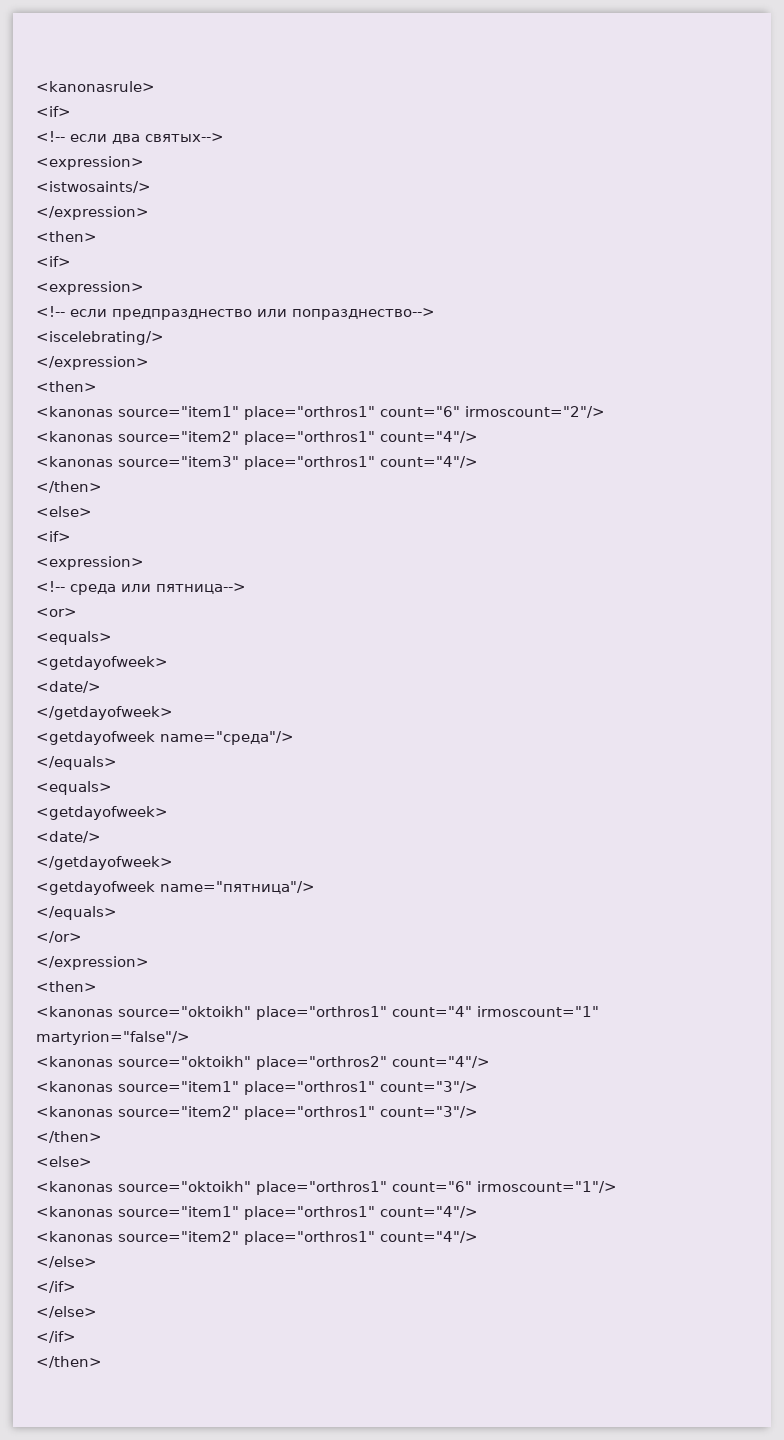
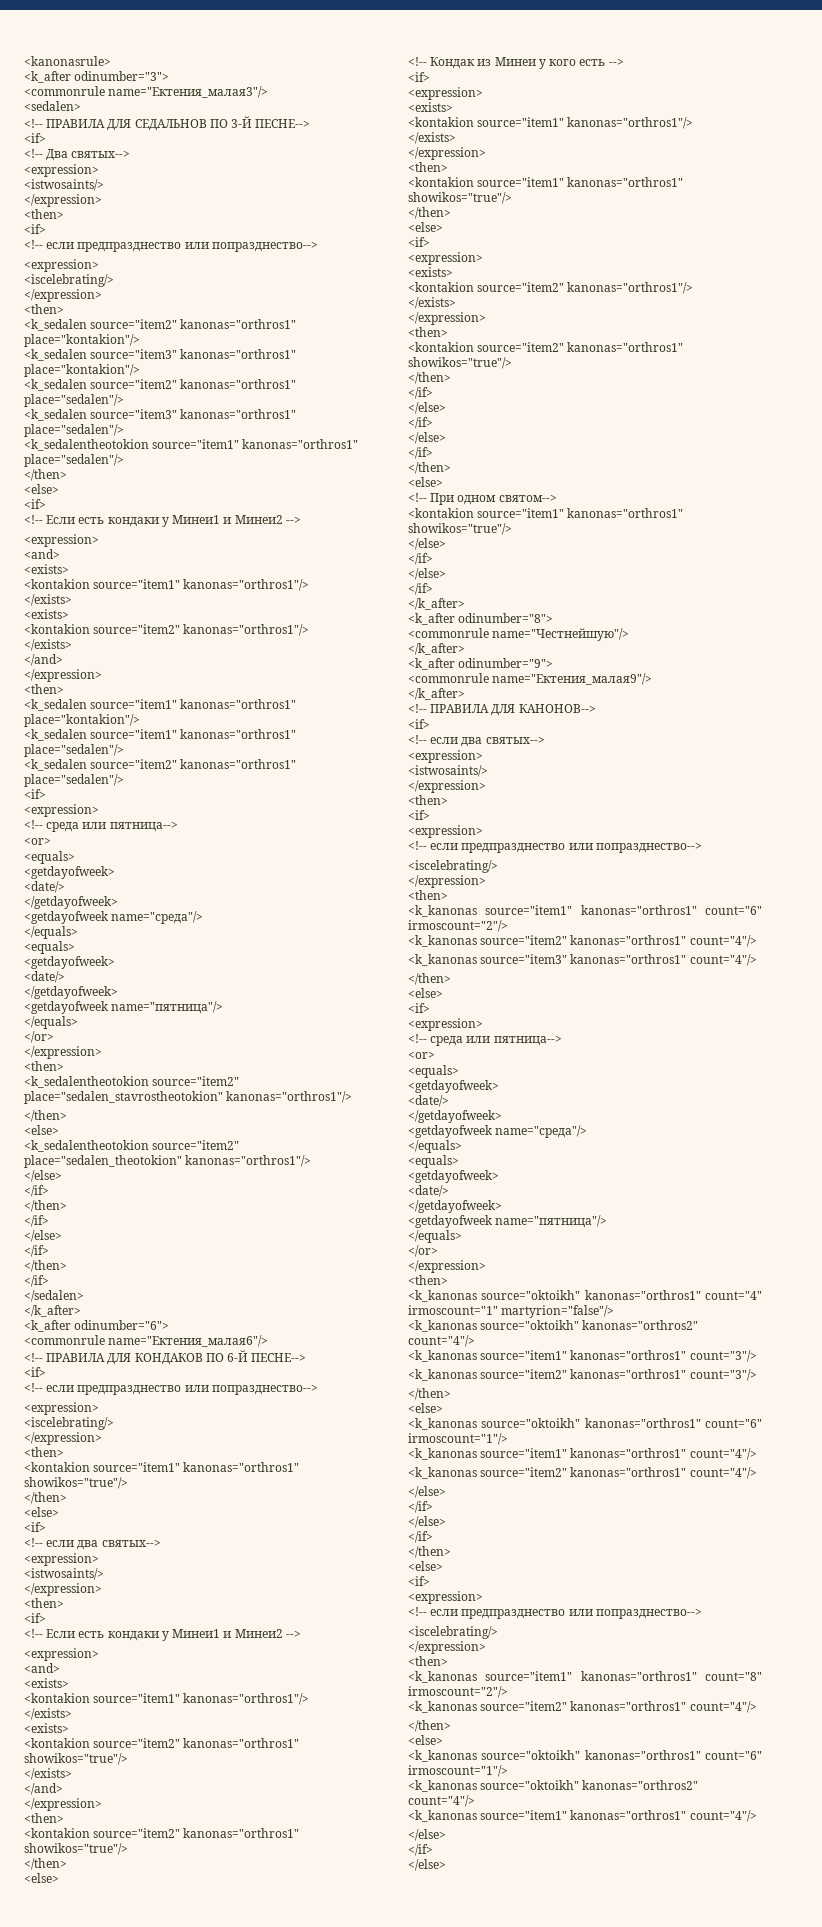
(155, 86) none -> [24,71,170,83] [24,86,269,98] [24,101,81,111] [24,116,311,131] [24,133,46,143] [24,149,131,161] [24,164,99,177] [24,179,104,191] [24,194,102,207] [24,209,64,219] [24,224,46,234] [24,240,318,252] [24,259,99,272] [24,274,114,287] [24,289,102,302] [24,304,64,314] [24,319,297,331] [24,334,140,347] [24,349,297,361] [24,364,140,377] [24,379,297,391] [24,394,124,407] [24,409,297,421] [24,424,124,437] [24,439,359,451] [24,454,124,467] [24,469,67,481] [24,484,59,494] [24,499,46,509] [24,515,301,527] [24,534,99,547] [24,549,60,559] [24,564,69,574] [24,579,310,591] [24,594,72,606] [24,609,69,619] [24,624,310,636] [24,639,72,651] [24,654,63,666] [24,669,102,682] [24,684,64,694] [24,699,297,711] [24,714,140,727] [24,729,297,741] [24,744,124,757] [24,759,297,771] [24,774,124,787] [24,789,46,799] [24,804,99,817] [24,820,178,832] [24,837,51,845] [24,851,75,864] [24,866,115,879] [24,881,65,893] [24,896,118,909] [24,911,204,924] [24,926,78,939] [24,941,75,954] [24,956,115,969] [24,971,65,983] [24,986,118,999] [24,1001,224,1014] [24,1016,78,1029] [24,1031,54,1043] [24,1046,102,1059] [24,1061,64,1071] [24,1076,240,1088] [24,1091,353,1104] [24,1110,67,1122] [24,1125,59,1135] [24,1140,240,1152] [24,1155,312,1168] [24,1170,62,1182] [24,1185,49,1197] [24,1200,67,1212] [24,1215,49,1227] [24,1230,62,1242] [24,1245,49,1257] [24,1260,67,1272] [24,1275,49,1287] [24,1290,84,1302] [24,1305,81,1317] [24,1320,170,1332] [24,1335,269,1347] [24,1350,307,1365] [24,1367,46,1377] [24,1383,318,1395] [24,1402,99,1415] [24,1417,114,1430] [24,1432,102,1445] [24,1447,64,1457] [24,1462,300,1472] [24,1477,128,1489] [24,1492,67,1504] [24,1507,59,1517] [24,1522,46,1532] [24,1538,161,1550] [24,1553,99,1566] [24,1568,104,1580] [24,1583,102,1596] [24,1598,64,1608] [24,1613,46,1623] [24,1629,301,1641] [24,1648,99,1661] [24,1663,60,1673] [24,1678,69,1688] [24,1693,310,1705] [24,1708,72,1720] [24,1723,69,1733] [24,1738,300,1748] [24,1753,128,1765] [24,1768,72,1780] [24,1783,63,1795] [24,1798,102,1811] [24,1813,64,1823] [24,1828,300,1838] [24,1843,128,1855] [24,1858,67,1870] [24,1873,59,1883] [408,57,624,69] [408,72,430,82] [408,87,483,100] [408,102,453,112] [408,117,694,129] [408,132,456,144] [408,147,486,160] [408,162,448,172] [408,177,684,187] [408,192,512,204] [408,207,451,219] [408,222,443,232] [408,237,430,247] [408,252,483,265] [408,267,453,277] [408,282,694,294] [408,297,456,309] [408,312,486,325] [408,327,448,337] [408,342,684,352] [408,357,512,369] [408,372,451,384] [408,387,433,399] [408,402,446,414] [408,417,433,429] [408,432,446,444] [408,447,433,459] [408,462,451,474] [408,477,443,487] [408,493,557,505] [408,508,684,518] [408,523,512,535] [408,538,446,550] [408,553,433,565] [408,568,446,580] [408,583,433,595] [408,598,465,610] [408,613,554,625] [408,628,630,641] [408,643,465,655] [408,658,554,670] [408,673,653,685] [408,688,465,700] [408,704,596,716] // <k_after odinumber="3"> // <commonrule name="Ектения_малая3"/> // <sedalen> // <!-- ПРАВИЛА ДЛЯ СЕДАЛЬНОВ ПО 3-Й ПЕСНЕ--> // <if> // <!-- Два святых--> // <expression> // <istwosaints/> // </expression> // <then> // <if> // <!-- если предпразднество или попразднество--> // <expression> // <iscelebrating/> // </expression> // <then> // <k_sedalen source="item2" kanonas="orthros1" place="kontakion"/> // <k_sedalen source="item3" kanonas="orthros1" place="kontakion"/> // <k_sedalen source="item2" kanonas="orthros1" place="sedalen"/> // <k_sedalen source="item3" kanonas="orthros1" place="sedalen"/> // <k_sedalentheotokion source="item1" kanonas="orthros1" place="sedalen"/> // </then> // <else> // <if> // <!-- Если есть кондаки у Минеи1 и Минеи2 --> // <expression> // <and> // <exists> // <kontakion source="item1" kanonas="orthros1"/> // </exists> // <exists> // <kontakion source="item2" kanonas="orthros1"/> // </exists> // </and> // </expression> // <then> // <k_sedalen source="item1" kanonas="orthros1" place="kontakion"/> // <k_sedalen source="item1" kanonas="orthros1" place="sedalen"/> // <k_sedalen source="item2" kanonas="orthros1" place="sedalen"/> // <if> // <expression> // <!-- среда или пятница--> // <or> // <equals> // <getdayofweek> // <date/> // </getdayofweek> // <getdayofweek name="среда"/> // </equals> // <equals> // <getdayofweek> // <date/> // </getdayofweek> // <getdayofweek name="пятница"/> // </equals> // </or> // </expression> // <then> // <k_sedalentheotokion source="item2" place="sedalen_stavrostheotokion" kanonas="orthros1"/> // </then> // <else> // <k_sedalentheotokion source="item2" place="sedalen_theotokion" kanonas="orthros1"/> // </else> // </if> // </then> // </if> // </else> // </if> // </then> // </if> // </sedalen> // </k_after> // <k_after odinumber="6"> // <commonrule name="Ектения_малая6"/> // <!-- ПРАВИЛА ДЛЯ КОНДАКОВ ПО 6-Й ПЕСНЕ--> // <if> // <!-- если предпразднество или попразднество--> // <expression> // <iscelebrating/> // </expression> // <then> // <kontakion source="item1" kanonas="orthros1" showikos="true"/> // </then> // <else> // <if> // <!-- если два святых--> // <expression> // <istwosaints/> // </expression> // <then> // <if> // <!-- Если есть кондаки у Минеи1 и Минеи2 --> // <expression> // <and> // <exists> // <kontakion source="item1" kanonas="orthros1"/> // </exists> // <exists> // <kontakion source="item2" kanonas="orthros1" showikos="true"/> // </exists> // </and> // </expression> // <then> // <kontakion source="item2" kanonas="orthros1" showikos="true"/> // </then> // <else> // <!-- Кондак из Минеи у кого есть --> // <if> // <expression> // <exists> // <kontakion source="item1" kanonas="orthros1"/> // </exists> // </expression> // <then> // <kontakion source="item1" kanonas="orthros1" showikos="true"/> // </then> // <else> // <if> // <expression> // <exists> // <kontakion source="item2" kanonas="orthros1"/> // </exists> // </expression> // <then> // <kontakion source="item2" kanonas="orthros1" showikos="true"/> // </then> // </if> // </else> // </if> // </else> // </if> // </then> // <else> // <!-- При одном святом--> // <kontakion source="item1" kanonas="orthros1" showikos="true"/> // </else> // </if> // </else> // </if> // </k_after> // <k_after odinumber="8"> // <commonrule name="Честнейшую"/> // </k_after> // <k_after odinumber="9"> // <commonrule name="Ектения_малая9"/> // </k_after> // <!-- ПРАВИЛА ДЛЯ КАНОНОВ-->
[36,406,375,420] <kanonas source="item1" place="orthros1" -> [408,905,697,917] <k_kanonas source="item1" kanonas="orthros1"
[36,431,478,445] [36,456,375,470] <kanonas source="item2" place="orthros1" count="4"/> // <kanonas source="item3" place="orthros1" -> [408,935,757,947] [408,954,687,966] <k_kanonas source="item2" kanonas="orthros1" count="4"/> // <k_kanonas source="item3" kanonas="orthros1"
[36,1006,387,1020] <kanonas source="oktoikh" place="orthros1" -> [408,1290,701,1302] <k_kanonas source="oktoikh" kanonas="orthros1"
[36,1056,490,1070] [36,1081,478,1095] [36,1106,375,1120] <kanonas source="oktoikh" place="orthros2" count="4"/> // <kanonas source="item1" place="orthros1" count="3"/> // <kanonas source="item2" place="orthros1" -> [408,1320,699,1332] [408,1335,475,1347] [408,1350,757,1362] [408,1369,687,1381] <k_kanonas source="oktoikh" kanonas="orthros2" count="4"/> // <k_kanonas source="item1" kanonas="orthros1" count="3"/> // <k_kanonas source="item2" kanonas="orthros1"
[36,1181,617,1195] [36,1206,478,1220] [36,1231,375,1245] <kanonas source="oktoikh" place="orthros1" count="6" irmoscount="1"/> // <kanonas source="item1" place="orthros1" count="4"/> // <kanonas source="item2" place="orthros1" -> [408,1418,762,1430] [408,1433,508,1445] [408,1448,757,1460] [408,1467,687,1479] <k_kanonas source="oktoikh" kanonas="orthros1" count="6" irmoscount="1"/> // <k_kanonas source="item1" kanonas="orthros1" count="4"/> // <k_kanonas source="item2" kanonas="orthros1"
(102, 1362) none -> [408,1561,443,1571] [408,1576,430,1586] [408,1591,483,1604] [408,1607,702,1619] [408,1626,498,1639] [408,1641,486,1654] [408,1656,448,1666] [408,1671,762,1683] [408,1686,508,1698] [408,1701,757,1713] [408,1720,451,1732] [408,1735,443,1745] [408,1750,762,1762] [408,1765,508,1777] [408,1780,699,1792] [408,1795,475,1807] [408,1810,757,1822] [408,1829,446,1841] [408,1844,433,1856] [408,1859,446,1871] // <else> // <if> // <expression> // <!-- если предпразднество или попразднество--> // <iscelebrating/> // </expression> // <then> // <k_kanonas source="item1" kanonas="orthros1" count="8" irmoscount="2"/> // <k_kanonas source="item2" kanonas="orthros1" count="4"/> // </then> // <else> // <k_kanonas source="oktoikh" kanonas="orthros1" count="6" irmoscount="1"/> // <k_kanonas source="oktoikh" kanonas="orthros2" count="4"/> // <k_kanonas source="item1" kanonas="orthros1" count="4"/> // </else> // </if> // </else>

